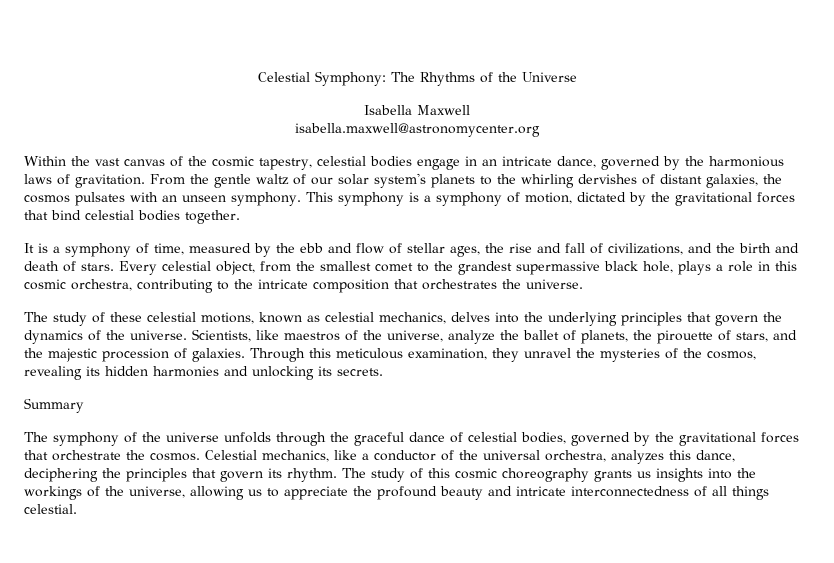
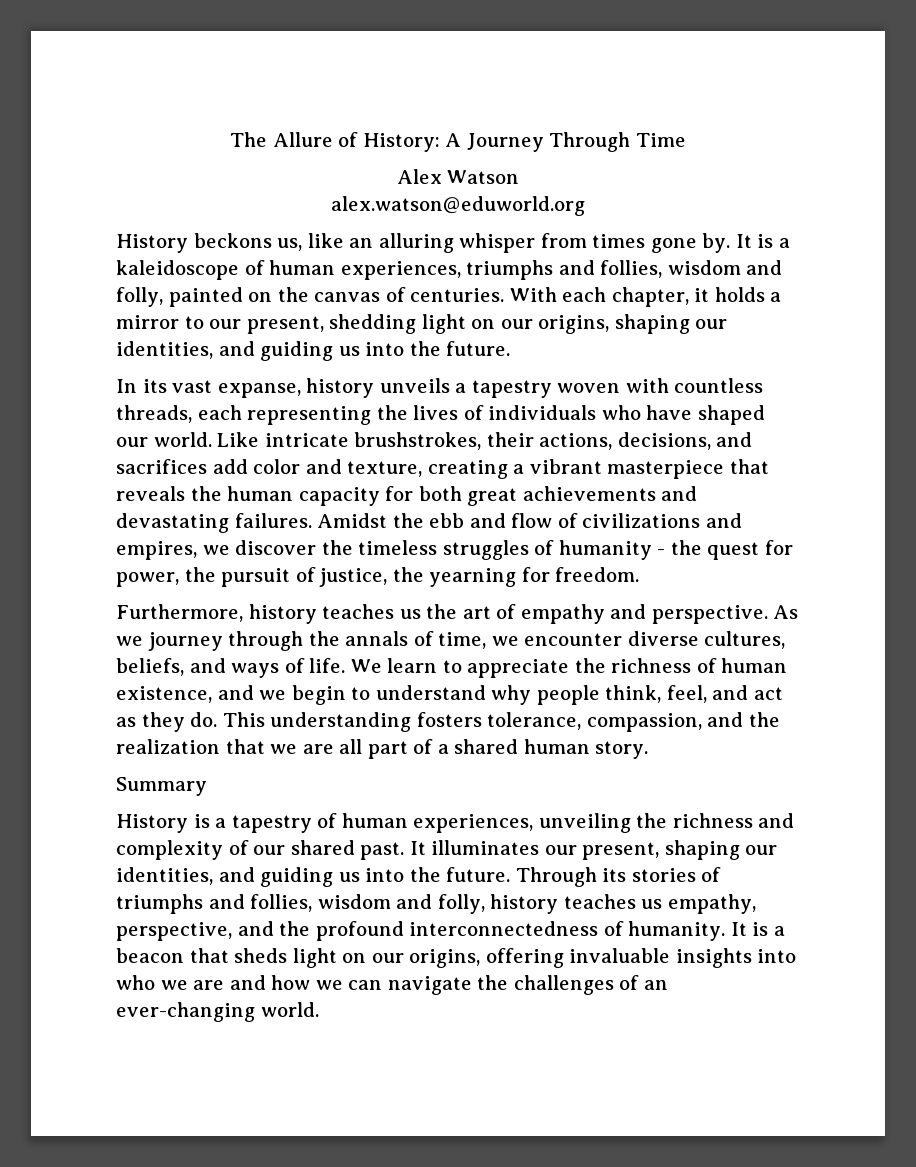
[257,71,577,86] [364,105,470,115] [295,123,540,137] [24,156,784,170] [24,173,782,188] [24,192,795,206] [24,210,240,224] [24,243,271,257] Celestial Symphony: The Rhythms of the Universe // Isabella Maxwell // isabella.maxwell@astronomycenter.org // Within the vast canvas of the cosmic tapestry, celestial bodies engage in an intricate dance, governed by the harmonious laws of gravitation. From the gentle waltz of our solar system's planets to the whirling dervishes of distant galaxies, the cosmos pulsates with an unseen symphony. This symphony is a symphony of motion, dictated by the gravitational forces that bind celestial bodies together. // It is a symphony of time, measured by -> [230,132,686,152] [396,169,520,184] [331,196,585,216] [116,233,790,253] [116,260,783,280] [116,287,782,307] [116,314,728,334] [116,341,511,361] [116,378,764,398] [116,405,765,425] [116,432,753,450] [116,459,769,479] [116,486,698,506] [116,513,388,533] The Allure of History: A Journey Through Time // Alex Watson // alex.watson@eduworld.org // History beckons us, like an alluring whisper from times gone by. It is a kaleidoscope of human experiences, triumphs and follies, wisdom and folly, painted on the canvas of centuries. With each chapter, it holds a mirror to our present, shedding light on our origins, shaping our identities, and guiding us into the future. // In its vast expanse, history unveils a tapestry woven with countless threads, each representing the lives of individuals who have shaped our world. Like intricate brushstrokes, their actions, decisions, and sacrifices add color and texture, creating a vibrant masterpiece that reveals the human capacity for both great achievements and devastating failures. Amidst
[407,243,799,257] [24,261,797,275] [24,279,583,293] [24,312,782,326] [24,329,797,344] [24,348,756,362] [24,366,383,380] [24,398,84,413] [24,432,799,446] [24,450,735,464] [24,468,756,482] [24,486,769,500] [24,504,77,514] stellar ages, the rise and fall of civilizations, and the birth and death of stars. Every celestial object, from the smallest comet to the grandest supermassive black hole, plays a role in this cosmic orchestra, contributing to the intricate composition that orchestrates the universe. // The study of these celestial motions, known as celestial mechanics, delves into the underlying principles that govern the dynamics of the universe. Scientists, like maestros of the universe, analyze the ballet of planets, the pirouette of stars, and the majestic procession of galaxies. Through this meticulous examination, they unravel the mysteries of the cosmos, revealing its hidden harmonies and unlocking its secrets. // Summary // The symphony of the universe unfolds through the graceful dance of celestial bodies, governed by the gravitational forces that orchestrate the cosmos. Celestial mechanics, like a conductor of the universal orchestra, analyzes this dance, deciphering the principles that govern its rhythm. The study of this cosmic choreography grants us insights into the workings of the universe, allowing us to appreciate the profound beauty and intricate interconnectedness of all things celestial. -> [582,513,742,528] [116,540,793,560] [116,567,640,587] [116,604,799,624] [116,631,786,651] [116,658,788,678] [116,685,783,705] [116,712,780,732] [116,739,649,759] [116,777,207,796] [116,813,795,833] [116,840,778,860] [116,867,722,887] [116,894,756,914] [116,921,785,941] [116,948,797,968] [116,975,668,995] [116,1002,319,1022] civilizations and empires, we discover the timeless struggles of humanity - the quest for power, the pursuit of justice, the yearning for freedom. // Furthermore, history teaches us the art of empathy and perspective. As we journey through the annals of time, we encounter diverse cultures, beliefs, and ways of life. We learn to appreciate the richness of human existence, and we begin to understand why people think, feel, and act as they do. This understanding fosters tolerance, compassion, and the realization that we are all part of a shared human story. // Summary // History is a tapestry of human experiences, unveiling the richness and complexity of our shared past. It illuminates our present, shaping our identities, and guiding us into the future. Through its stories of triumphs and follies, wisdom and folly, history teaches us empathy, perspective, and the profound interconnectedness of humanity. It is a beacon that sheds light on our origins, offering invaluable insights into who we are and how we can navigate the challenges of an ever-changing world.

